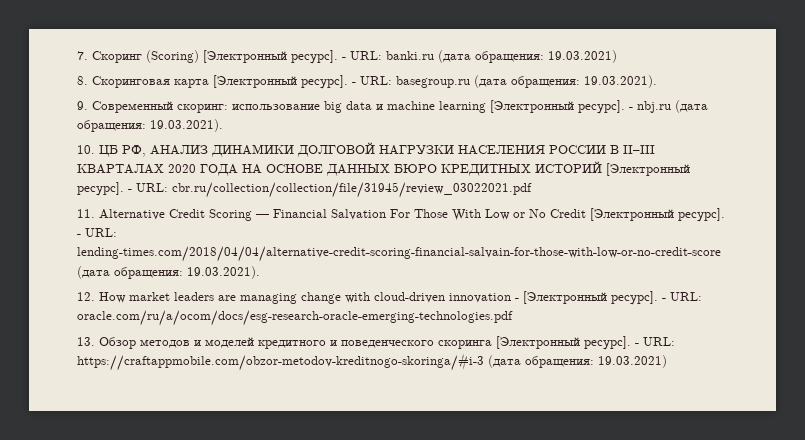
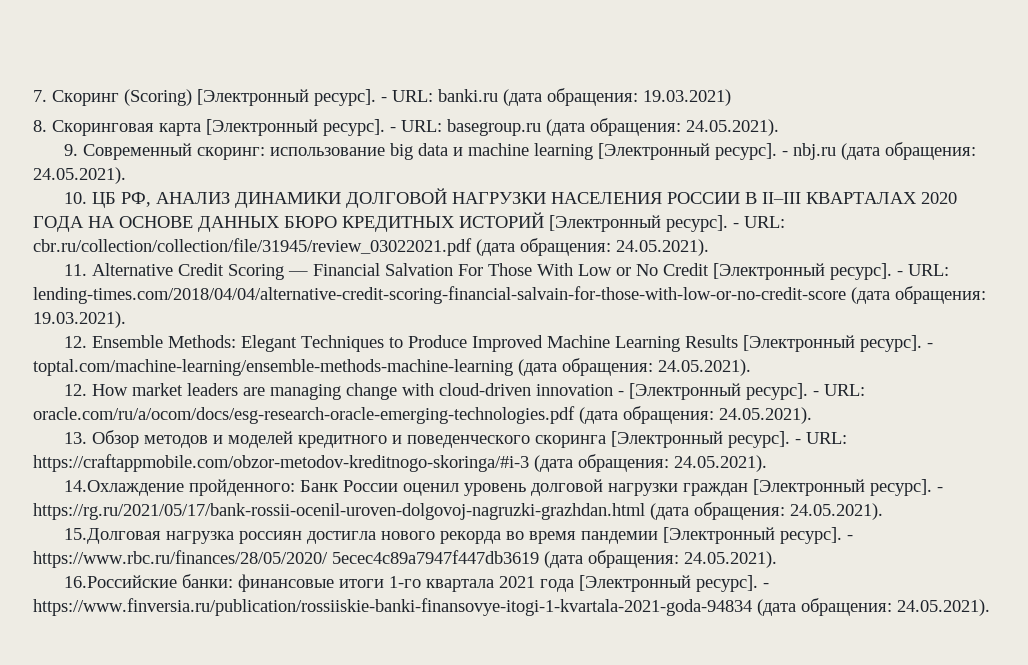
[584,75,657,88] 19.03.2021). -> [686,119,779,136] 24.05.2021).
[150,119,223,132] 19.03.2021). -> [33,167,126,184] 24.05.2021).
(532, 190) none -> [476,238,709,256] (дата обращения: 24.05.2021).
(260, 272) none -> [63,335,933,352] [33,358,751,376] // 12. Ensemble Methods: Elegant Techniques to Produce Improved Machine Learning Results [Электронный ресурс]. - toptal.com/machine-learning/ensemble-methods-machine-learning (дата обращения: 24.05.2021).
(513, 318) none -> [579,406,812,424] (дата обращения: 24.05.2021).
[598,355,667,368] 19.03.2021) -> [674,455,767,472] [63,479,943,496] [33,502,883,520] [63,527,853,544] [33,550,777,568] [63,574,769,592] [33,598,990,616] 24.05.2021). // 14.Охлаждение пройденного: Банк России оценил уровень долговой нагрузки граждан [Электронный ресурс]. - https://rg.ru/2021/05/17/bank-rossii-ocenil-uroven-dolgovoj-nagruzki-grazhdan.html (дата обращения: 24.05.2021). // 15.Долговая нагрузка россиян достигла нового рекорда во время пандемии [Электронный ресурс]. - https://www.rbc.ru/finances/28/05/2020/ 5ecec4c89a7947f447db3619 (дата обращения: 24.05.2021). // 16.Российские банки: финансовые итоги 1-го квартала 2021 года [Электронный ресурс]. - https://www.finversia.ru/publication/rossiiskie-banki-finansovye-itogi-1-kvartala-2021-goda-94834 (дата обращения: 24.05.2021).

